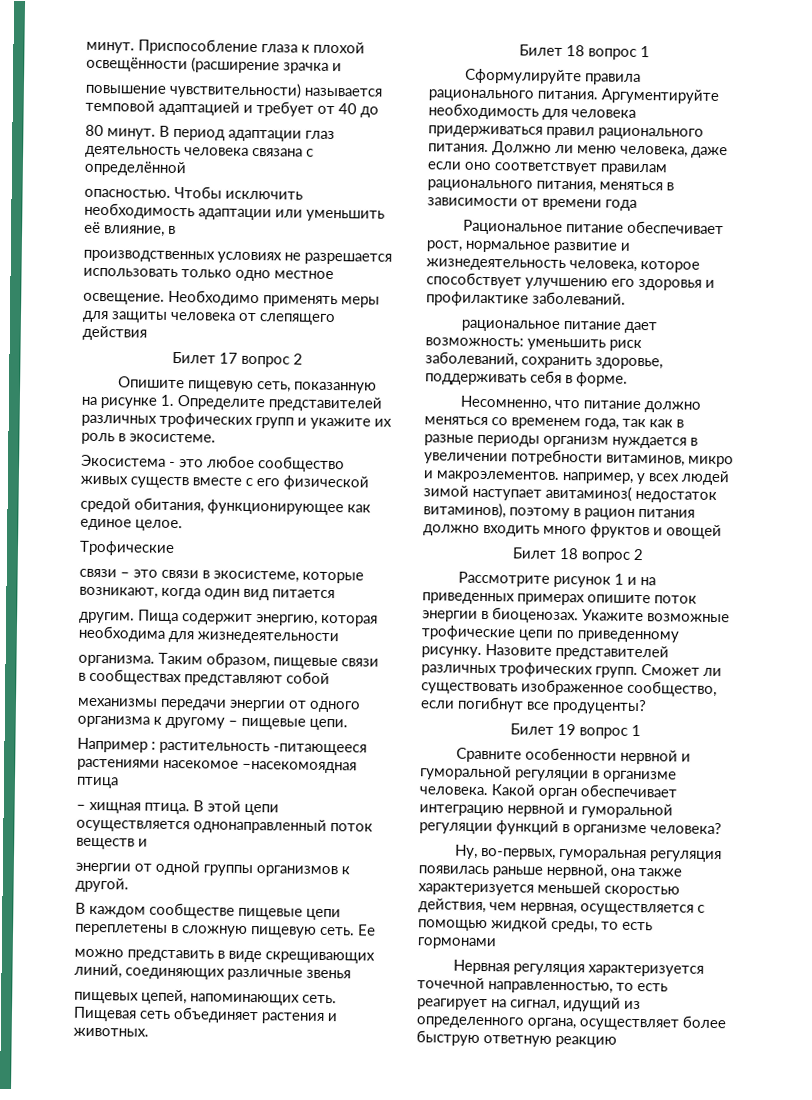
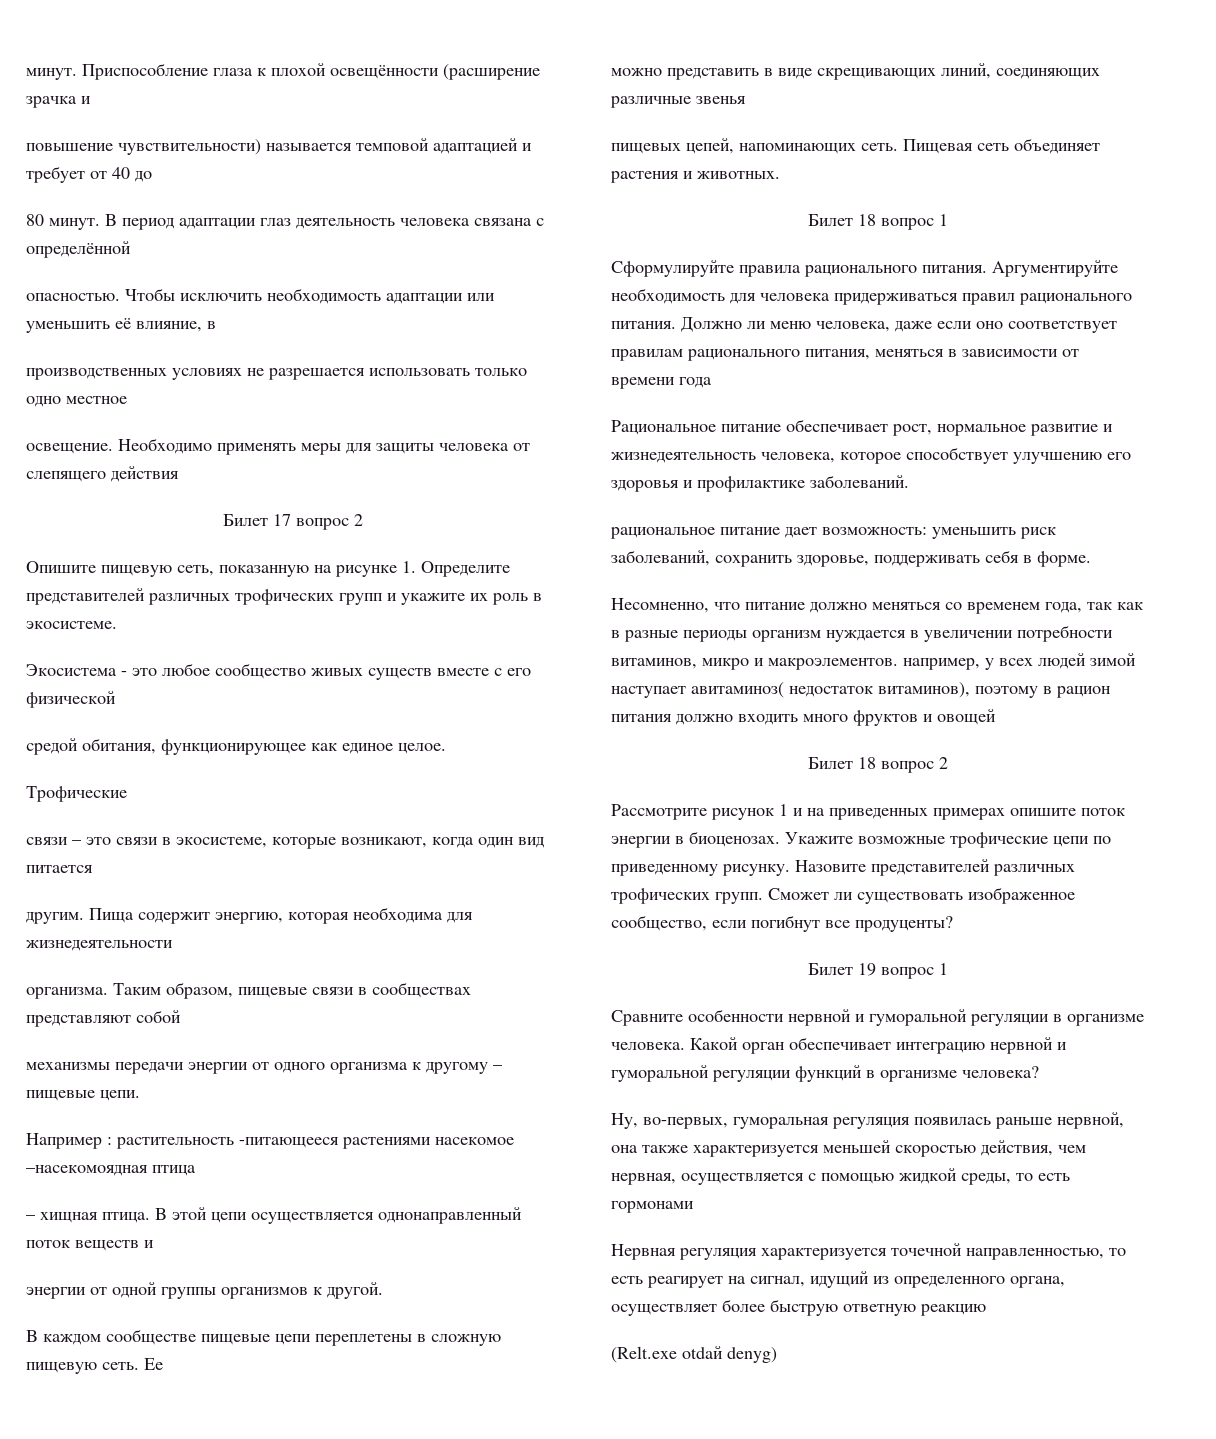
(617, 1041) none -> [611,1346,777,1363] // (Relt.exe otdaй denyg)

